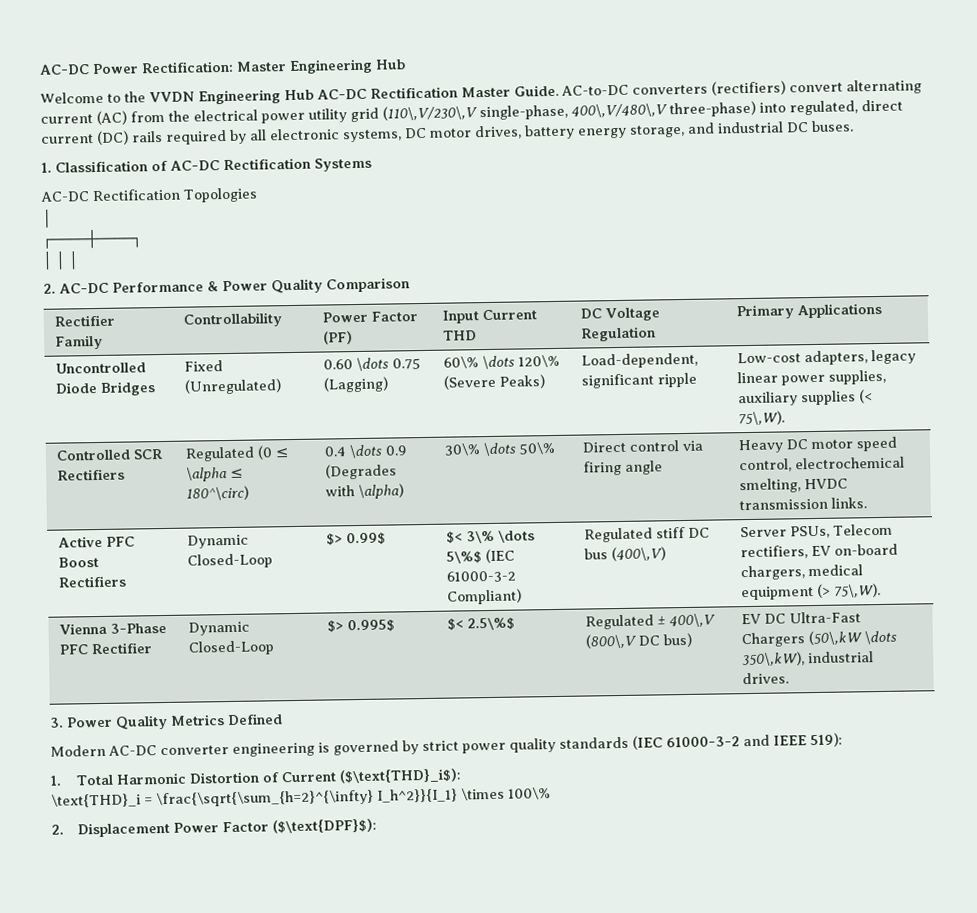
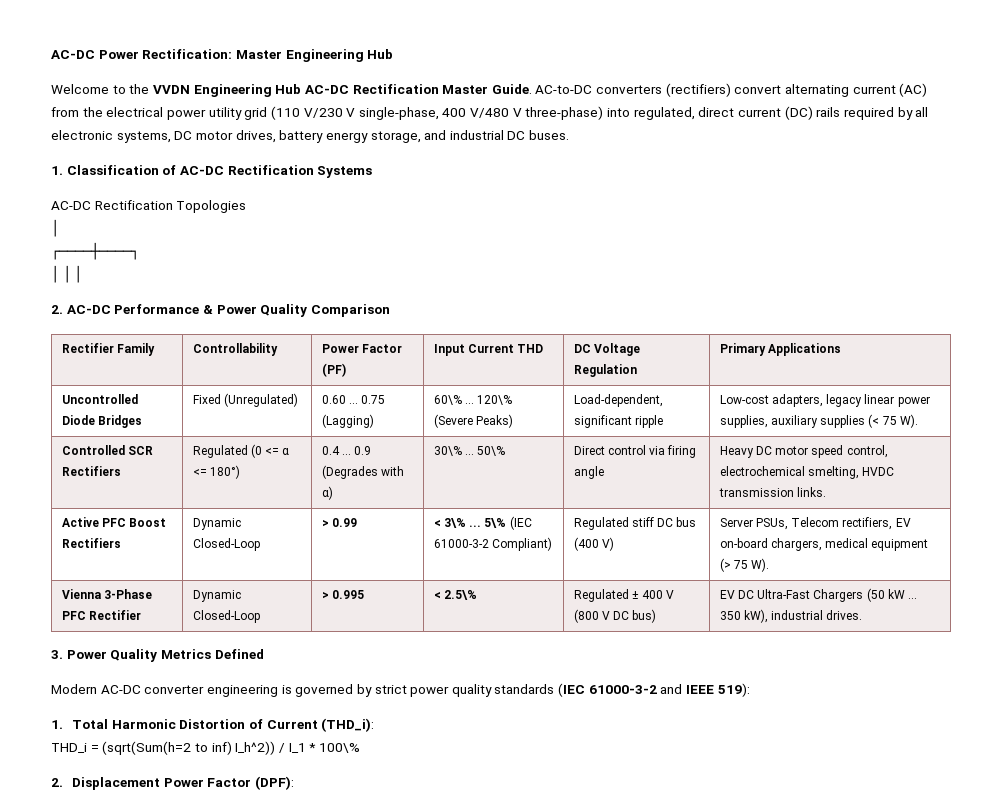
[382,103,668,121] (110\,V/230\,V single-phase, 400\,V/480\,V -> [270,106,522,120] (110 V/230 V single-phase, 400 V/480 V
[356,357,390,372] \dots -> [348,403,358,404] ...
[482,355,516,370] \dots -> [464,403,474,404] ...
[738,410,786,426] 75\,W). -> [882,414,918,428] 75 W).
[275,448,290,458] [186,467,245,482] [186,485,250,501] ≤ \alpha ≤ 180^\circ) -> [265,448,290,455] [192,465,240,479] <= α <= 180°)
[349,444,384,459] \dots -> [341,454,351,455] ...
[358,483,405,499] \alpha) -> [321,486,333,500] α)
[483,442,517,457] \dots -> [464,454,474,455] ...
[326,532,387,546] [446,530,536,544] [446,551,483,564] $> 0.99$ | $< 3\% \dots 5\%$ -> [321,518,357,527] [433,518,507,528] > 0.99 | < 3\% ... 5\%
[611,546,667,562] (400\,V) -> [573,537,614,551] (400 V)
[833,582,882,598] 75\,W). -> [733,558,770,572] 75 W).
[327,619,396,633] [447,617,516,631] [585,613,717,630] [585,633,638,649] $> 0.995$ | $< 2.5\%$ | Regulated ± 400\,V (800\,V -> [321,590,364,599] [433,590,477,600] [573,589,675,602] [573,609,610,623] > 0.995 | < 2.5\% | Regulated ± 400 V (800 V
[808,630,898,646] [742,651,806,667] (50\,kW \dots 350\,kW), -> [866,588,917,602] [719,609,768,623] (50 kW ... 350 kW),
[338,768,461,784] [51,787,505,808] ($\text{THD}_i$): // \text{THD}_i = \frac{\sqrt{\sum_{h=2}^{\infty} I_h^2}}{I_1} \times -> [321,718,375,732] [51,741,317,755] (THD_i): // THD_i = (sqrt(Sum(h=2 to inf) I_h^2)) / I_1 *
[271,818,377,834] ($\text{DPF}$): -> [254,776,294,790] (DPF):

